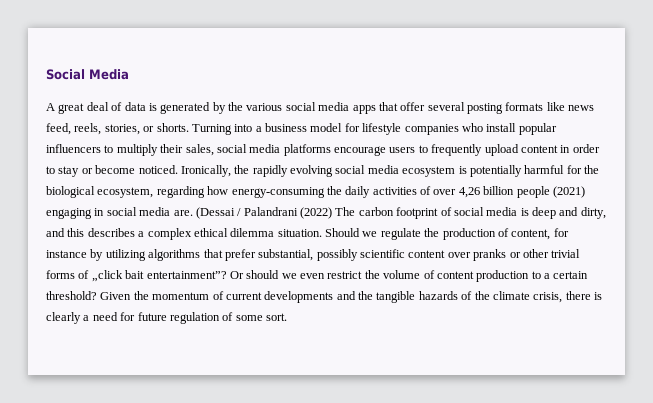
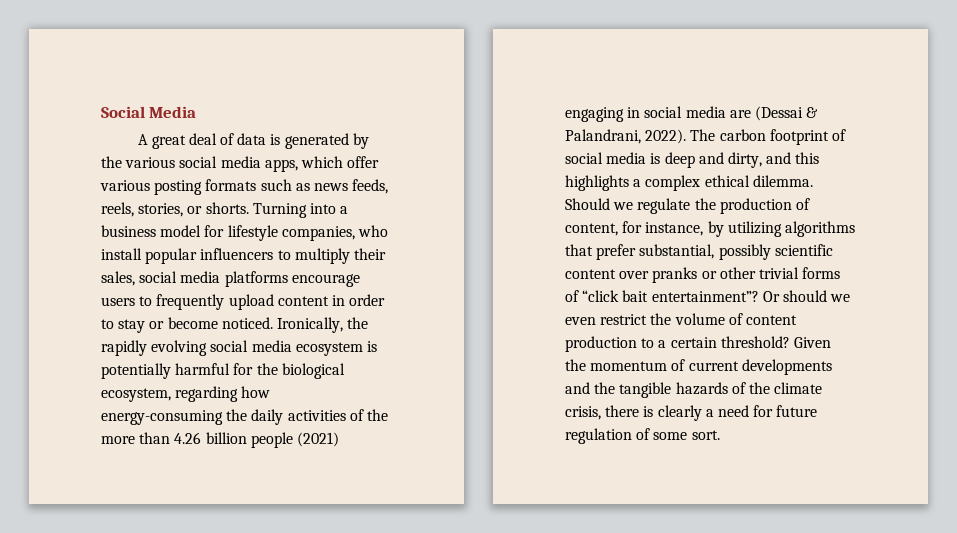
[352,102,595,114] [46,123,71,135] apps that offer several posting formats like news feed, -> [264,156,380,172] [100,179,389,195] apps, which offer various posting formats such as news feeds,
[404,124,459,135] companies -> [281,226,355,241] companies,
[433,187,480,198] over 4,26 -> [366,409,388,421] [101,432,202,444] the more than 4.26
[173,207,332,219] are. (Dessai / Palandrani (2022) -> [729,106,819,121] [565,129,687,144] are (Dessai & Palandrani, 2022).
[87,228,135,237] describes -> [565,175,629,191] highlights
[230,228,322,237] dilemma situation. -> [752,175,813,187] dilemma.
[46,250,87,258] instance -> [645,222,704,236] instance,
[91,270,123,282] „click -> [582,290,620,302] “click

